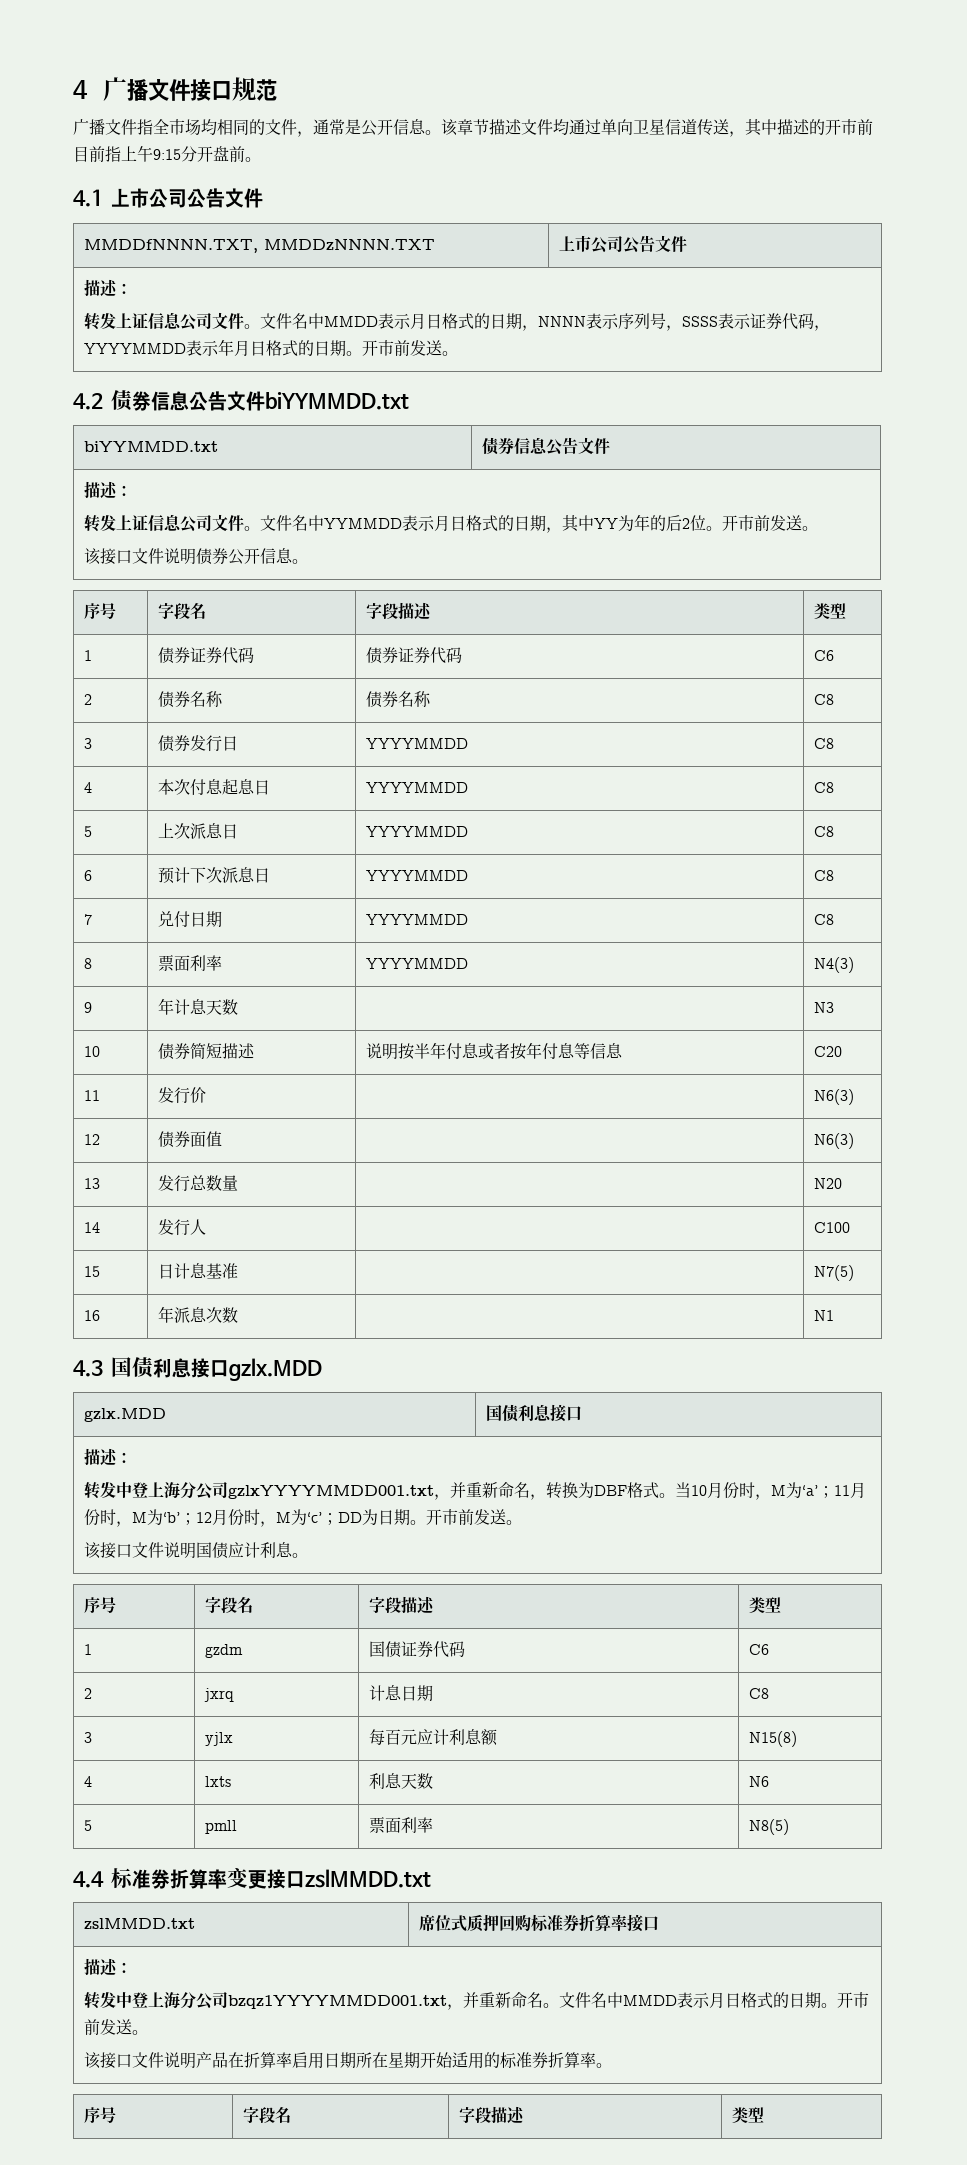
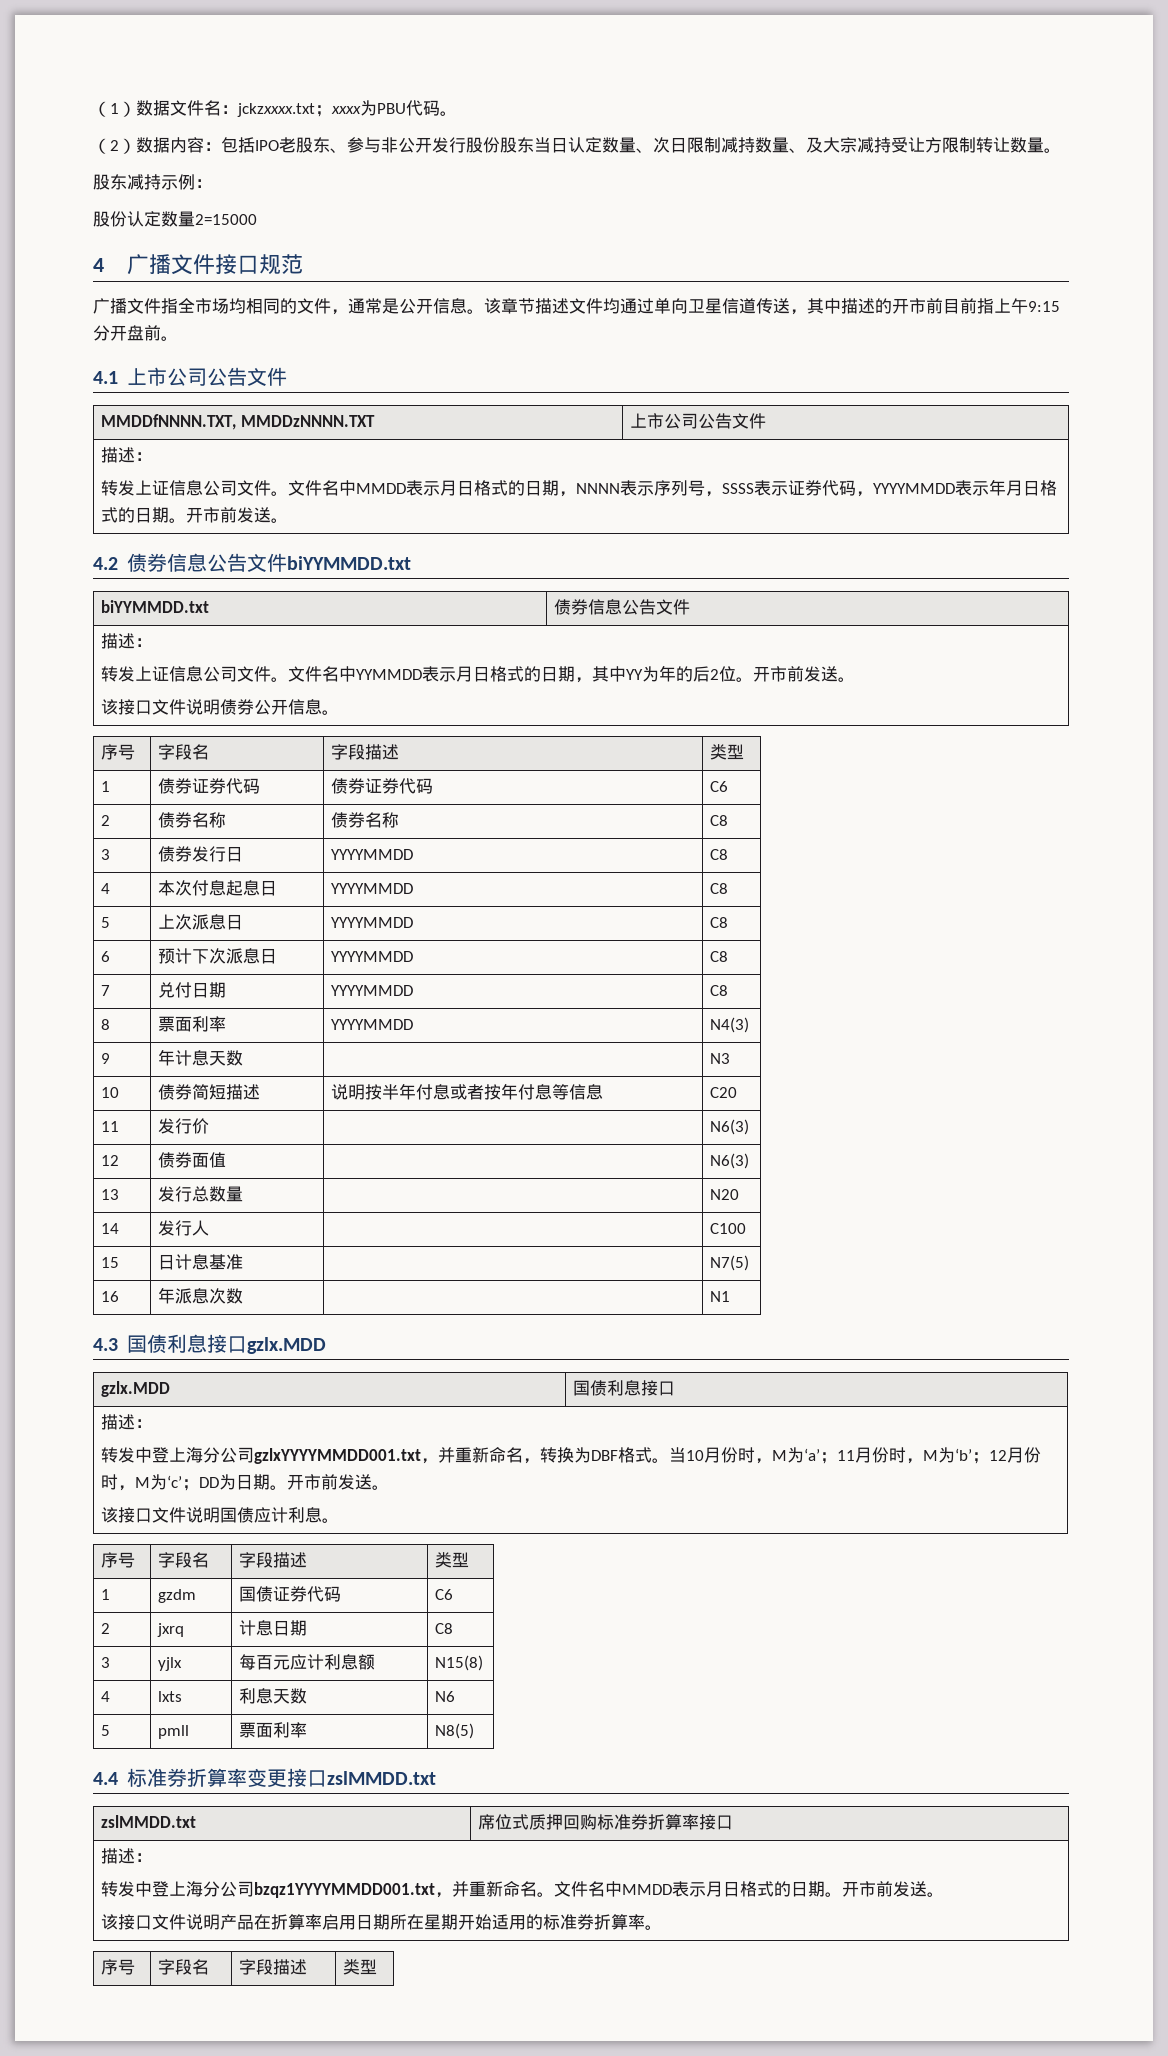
(73, 89) none -> [93,100,457,117] [93,137,1061,154] [93,174,212,190] [93,211,257,227] （1）数据文件名：jckzxxxx.txt；xxxx为PBU代码。 // （2）数据内容：包括IPO老股东、参与非公开发行股份股东当日认定数量、次日限制减持数量、及大宗减持受让方限制转让数量。 // 股东减持示例： // 股份认定数量2=15000 //

